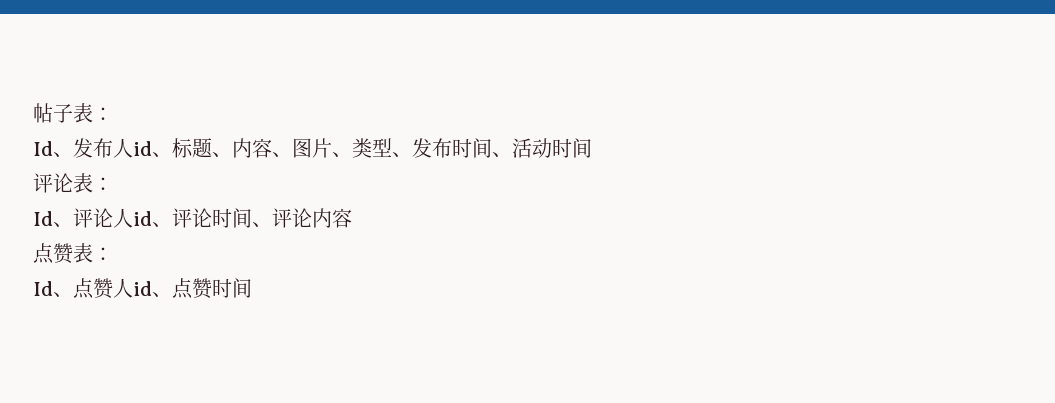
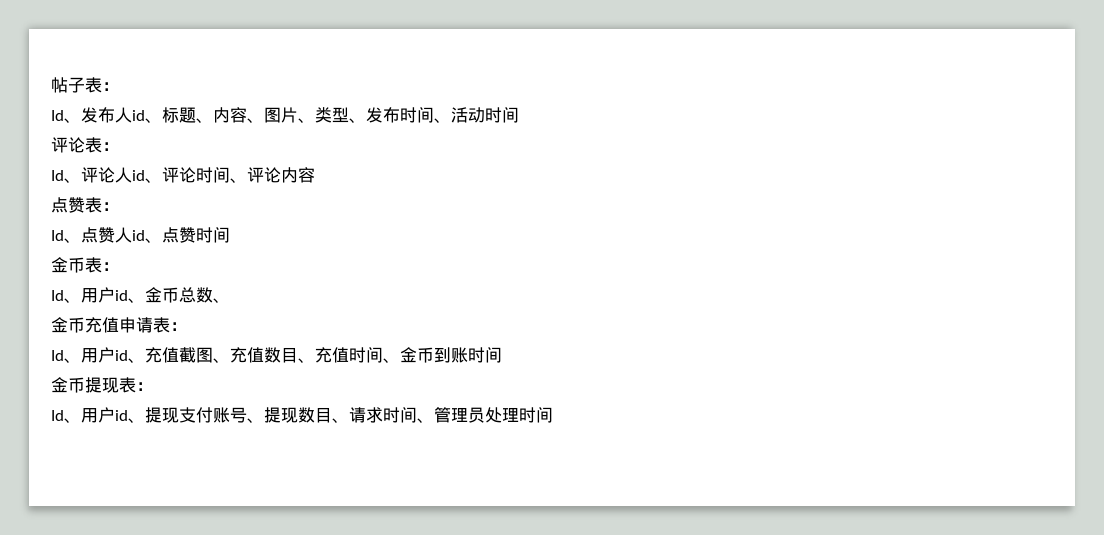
(252, 288) none -> [51,257,119,273] [51,287,230,303] [51,317,187,333] [51,347,502,363] [51,377,153,393] [51,407,553,423] // 金币表： // Id、用户id、金币总数、 // 金币充值申请表： // Id、用户id、充值截图、充值数目、充值时间、金币到账时间 // 金币提现表： // Id、用户id、提现支付账号、提现数目、请求时间、管理员处理时间

